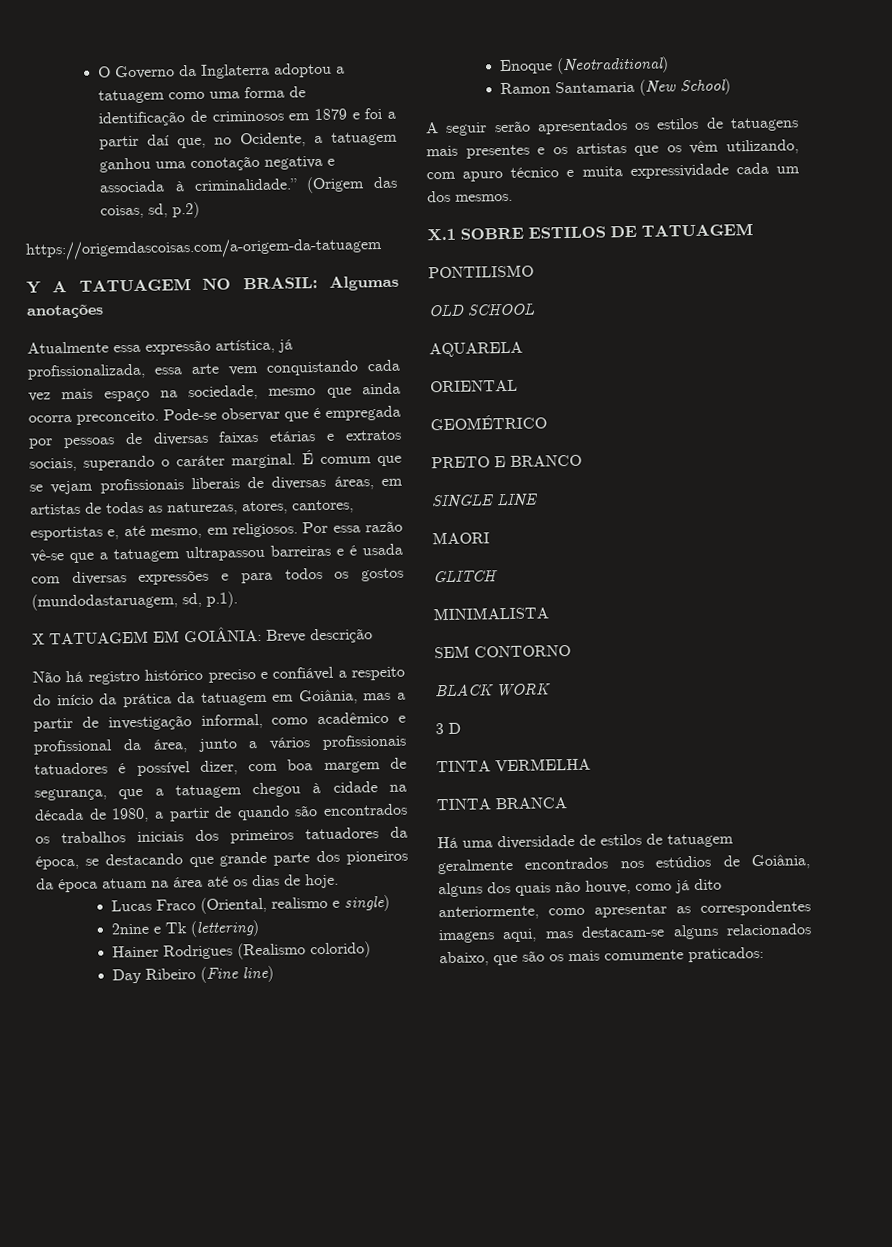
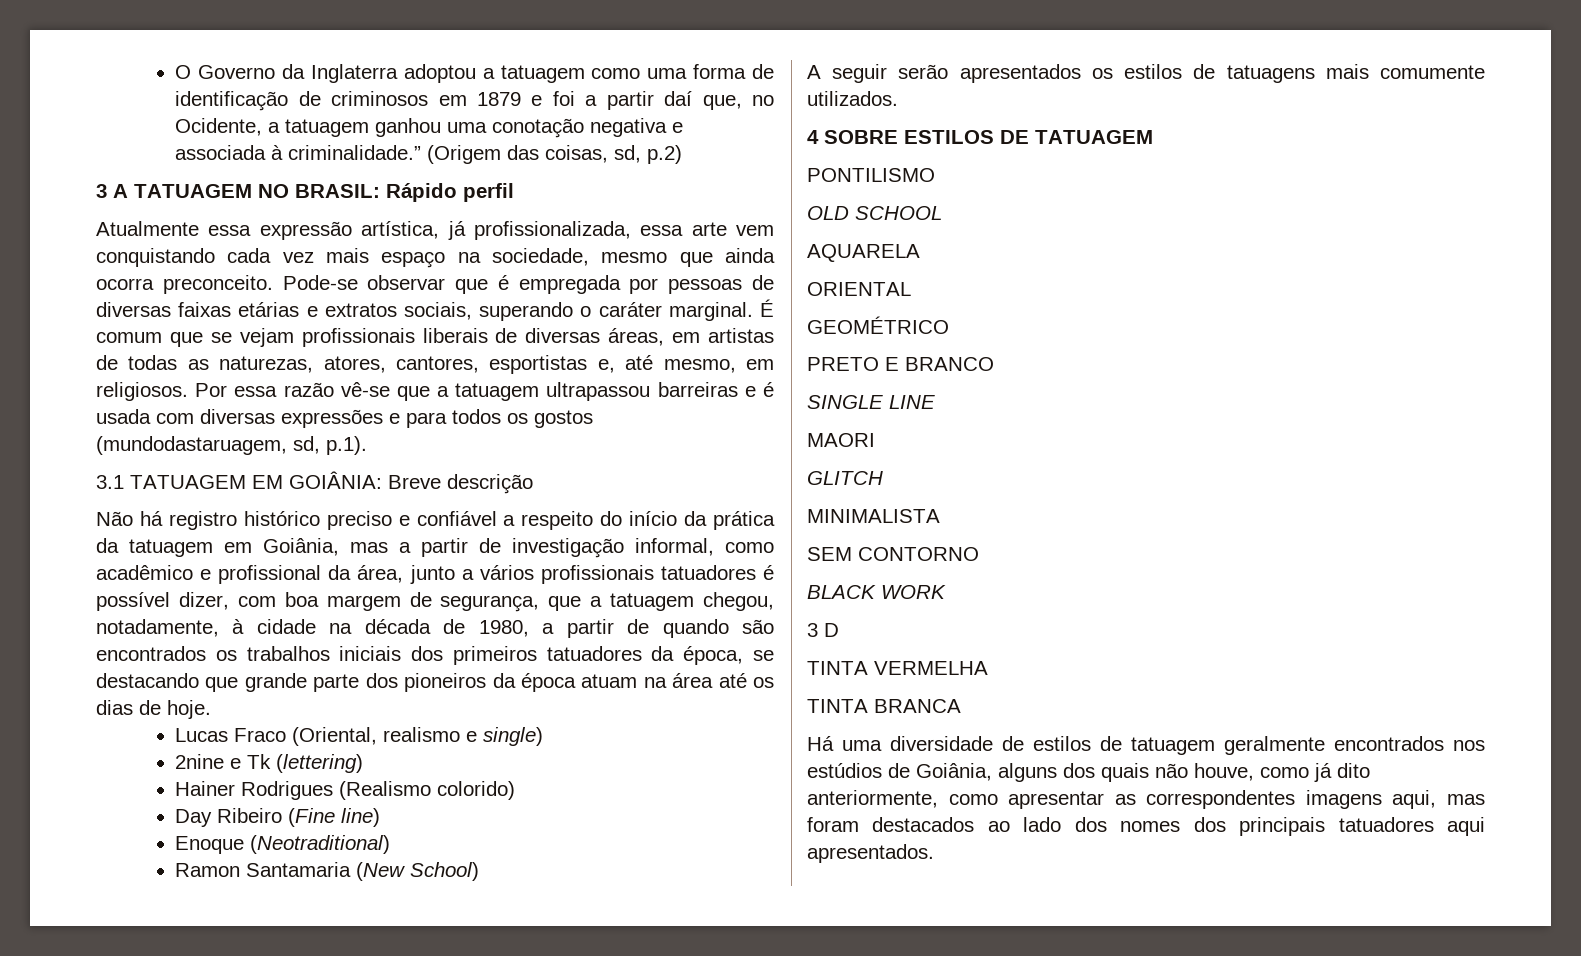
[25,236,383,261] [26,281,41,294] https://origemdascoisas.com/a-origem-da-tatuagem // Y -> [96,184,107,198] 3
[329,275,399,291] [26,304,104,319] Algumas anotações -> [386,183,514,202] Rápido perfil
[32,633,45,645] X -> [96,475,124,489] 3.1
[252,782,302,798] chegou -> [702,592,774,611] [96,619,219,637] chegou, notadamente,
[465,139,799,159] [426,162,800,182] [427,190,513,203] [427,228,456,241] presentes e os artistas que os vêm utilizando, com apuro técnico e muita expressividade cada um dos mesmos. // X.1 -> [1380,65,1485,79] [807,91,898,106] [807,130,819,144] comumente utilizados. // 4
[581,923,812,940] [439,946,764,967] destacam-se alguns relacionados abaixo, que são os mais comumente praticados: -> [807,817,1485,836] [807,844,934,863] foram destacados ao lado dos nomes dos principais tatuadores aqui apresentados.

